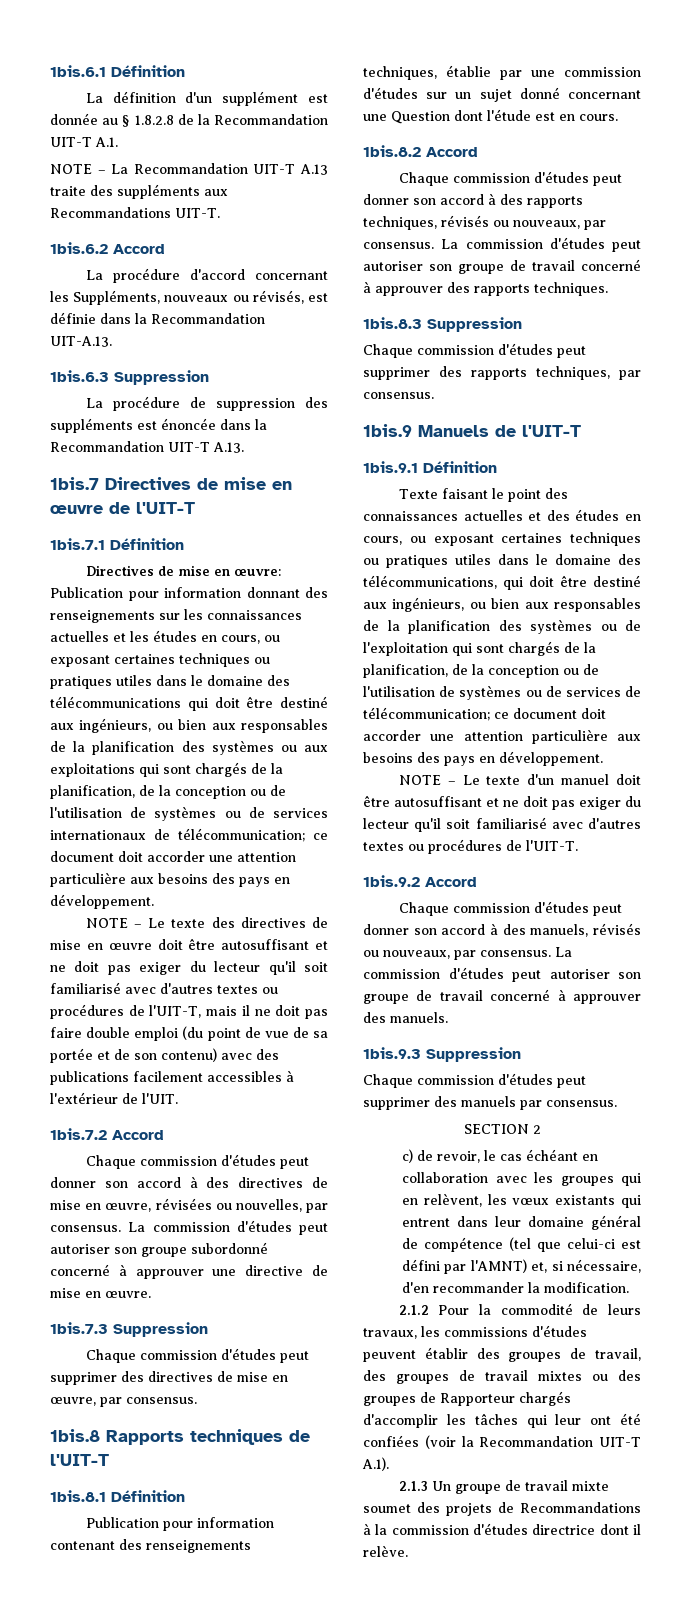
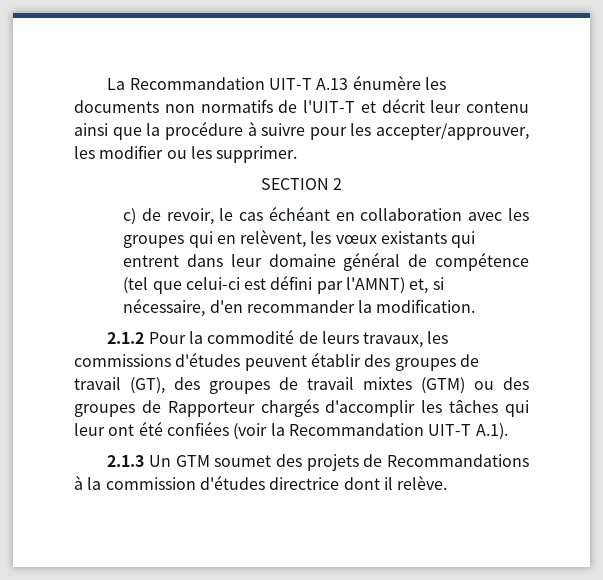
[50,65,185,77] [85,91,328,106] [50,113,328,127] [50,137,118,147] [50,163,328,175] [50,184,228,199] [50,207,220,218] [50,242,165,254] [85,268,329,283] [50,290,328,305] [50,312,265,324] [50,336,112,347] [50,370,209,385] [85,396,328,411] [50,418,267,433] [50,441,244,453] [50,477,292,490] [50,502,195,514] [50,538,184,550] [85,565,281,576] [50,587,328,601] [50,609,302,623] [50,630,280,644] [50,653,270,667] [50,675,290,689] [50,696,328,711] [50,718,328,733] [50,740,328,755] [50,762,283,777] [50,785,286,799] [50,806,328,821] [50,828,328,842] [50,851,296,862] [50,872,290,887] [50,894,154,909] [85,917,328,928] [50,938,328,950] [50,961,328,975] [50,982,278,994] [50,1004,328,1019] [50,1026,328,1041] [50,1048,279,1063] [50,1070,294,1085] [50,1092,178,1104] [50,1128,164,1140] [85,1154,309,1169] [50,1176,328,1188] [50,1198,328,1213] [50,1220,328,1235] [50,1242,268,1257] [50,1264,328,1279] [50,1288,151,1298] [50,1322,208,1337] [85,1348,309,1363] [50,1371,288,1385] [50,1397,197,1407] [50,1429,310,1445] [50,1454,109,1466] [50,1490,185,1502] [85,1517,274,1531] [50,1539,251,1553] [363,65,641,80] [363,87,641,102] [363,109,618,124] [363,145,478,157] [398,171,622,186] [363,193,583,208] [363,215,606,230] [363,237,641,252] [363,259,641,274] [363,281,608,296] [363,317,522,332] [363,343,586,358] [363,366,641,380] [363,392,434,399] [363,424,581,437] [363,461,497,473] [398,488,568,502] [363,509,641,521] [363,532,641,546] [363,554,641,568] [363,575,641,590] [363,597,641,612] [363,619,641,634] [363,641,596,656] [363,664,599,678] [363,685,641,700] [363,707,606,721] [363,729,641,744] [363,751,603,766] [398,774,641,785] [363,795,641,810] [363,817,641,832] [363,839,578,854] [363,875,477,887] [398,901,622,916] [363,923,641,937] [363,947,572,960] [363,967,641,982] [363,989,641,1004] [363,1012,448,1023] [363,1047,521,1062] [363,1073,586,1088] [363,1096,617,1110] 1bis.6.1 Définition // La définition d'un supplément est donnée au § 1.8.2.8 de la Recommandation UIT-T A.1. // NOTE – La Recommandation UIT-T A.13 traite des suppléments aux Recommandations UIT-T. // 1bis.6.2 Accord // La procédure d'accord concernant les Suppléments, nouveaux ou révisés, est définie dans la Recommandation UIT-A.13. // 1bis.6.3 Suppression // La procédure de suppression des suppléments est énoncée dans la Recommandation UIT-T A.13. // 1bis.7 Directives de mise en œuvre de l'UIT-T // 1bis.7.1 Définition // Directives de mise en œuvre: Publication pour information donnant des renseignements sur les connaissances actuelles et les études en cours, ou exposant certaines techniques ou pratiques utiles dans le domaine des télécommunications qui doit être destiné aux ingénieurs, ou bien aux responsables de la planification des systèmes ou aux exploitations qui sont chargés de la planification, de la conception ou de l'utilisation de systèmes ou de services internationaux de télécommunication; ce document doit accorder une attention particulière aux besoins des pays en développement. // NOTE – Le texte des directives de mise en œuvre doit être autosuffisant et ne doit pas exiger du lecteur qu'il soit familiarisé avec d'autres textes ou procédures de l'UIT-T, mais il ne doit pas faire double emploi (du point de vue de sa portée et de son contenu) avec des publications facilement accessibles à l'extérieur de l'UIT. // 1bis.7.2 Accord // Chaque commission d'études peut donner son accord à des directives de mise en œuvre, révisées ou nouvelles, par consensus. La commission d'études peut autoriser son groupe subordonné concerné à approuver une directive de mise en œuvre. // 1bis.7.3 Suppression // Chaque commission d'études peut supprimer des directives de mise en œuvre, par consensus. // 1bis.8 Rapports techniques de l'UIT-T // 1bis.8.1 Définition // Publication pour information contenant des renseignements techniques, établie par une commission d'études sur un sujet donné concernant une Question dont l'étude est en cours. // 1bis.8.2 Accord // Chaque commission d'études peut donner son accord à des rapports techniques, révisés ou nouveaux, par consensus. La commission d'études peut autoriser son groupe de travail concerné à approuver des rapports techniques. // 1bis.8.3 Suppression // Chaque commission d'études peut supprimer des rapports techniques, par consensus. // 1bis.9 Manuels de l'UIT-T // 1bis.9.1 Définition // Texte faisant le point des connaissances actuelles et des études en cours, ou exposant certaines techniques ou pratiques utiles dans le domaine des télécommunications, qui doit être destiné aux ingénieurs, ou bien aux responsables de la planification des systèmes ou de l'exploitation qui sont chargés de la planification, de la conception ou de l'utilisation de systèmes ou de services de télécommunication; ce document doit accorder une attention particulière aux besoins des pays en développement. // NOTE – Le texte d'un manuel doit être autosuffisant et ne doit pas exiger du lecteur qu'il soit familiarisé avec d'autres textes ou procédures de l'UIT-T. // 1bis.9.2 Accord // Chaque commission d'études peut donner son accord à des manuels, révisés ou nouveaux, par consensus. La commission d'études peut autoriser son groupe de travail concerné à approuver des manuels. // 1bis.9.3 Suppression // Chaque commission d'études peut supprimer des manuels par consensus. -> [107,75,446,90] [74,98,529,113] [74,121,529,140] [74,145,298,163] La Recommandation UIT-T A.13 énumère les documents non normatifs de l'UIT-T et décrit leur contenu ainsi que la procédure à suivre pour les accepter/approuver, les modifier ou les supprimer.
[595,1348,641,1361] travail, -> [74,377,165,394] travail (GT),
(582, 1376) none -> [421,377,465,394] (GTM)
[454,1480,609,1494] groupe de travail mixte -> [175,455,210,467] GTM

